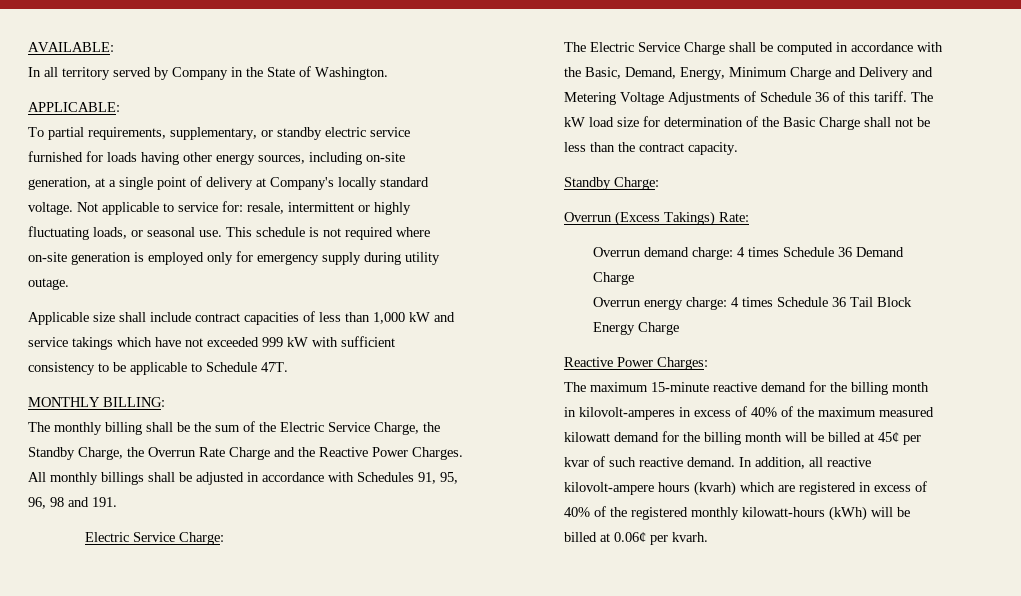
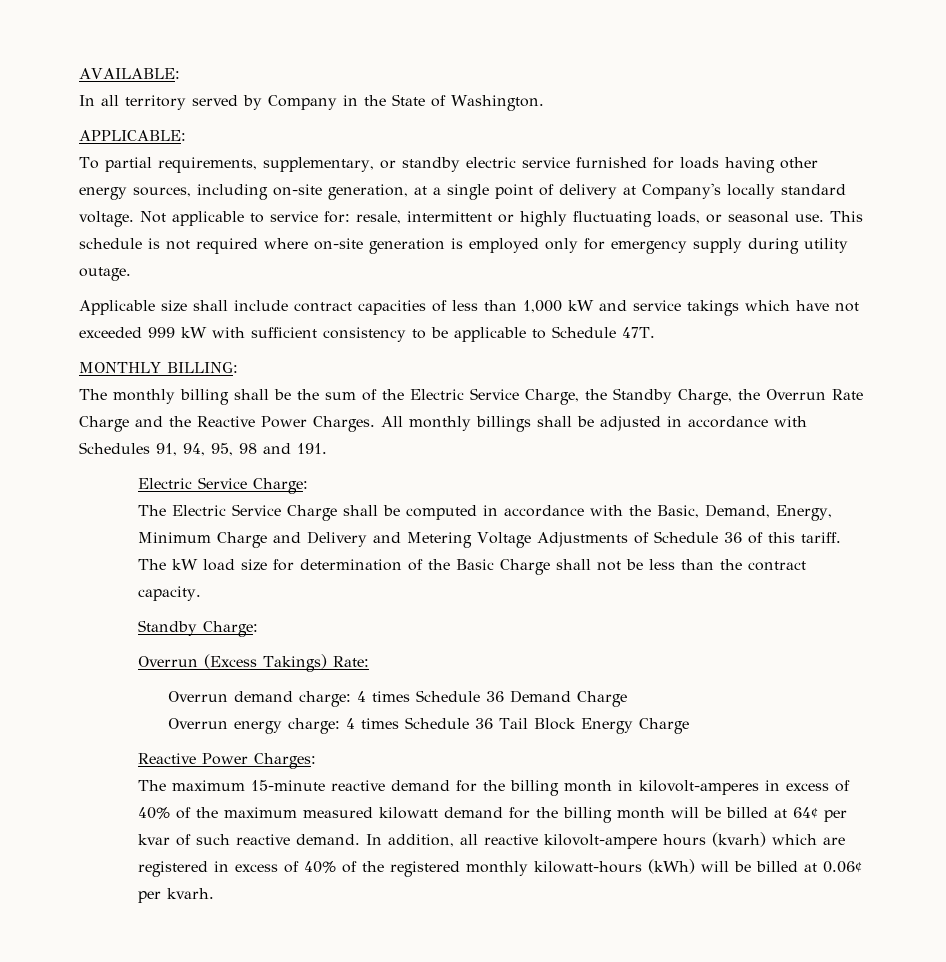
[440,472,458,484] [28,497,46,509] 95, 96, -> [183,443,233,456] 94, 95,
[878,432,900,442] 45¢ -> [793,807,819,818] 64¢

